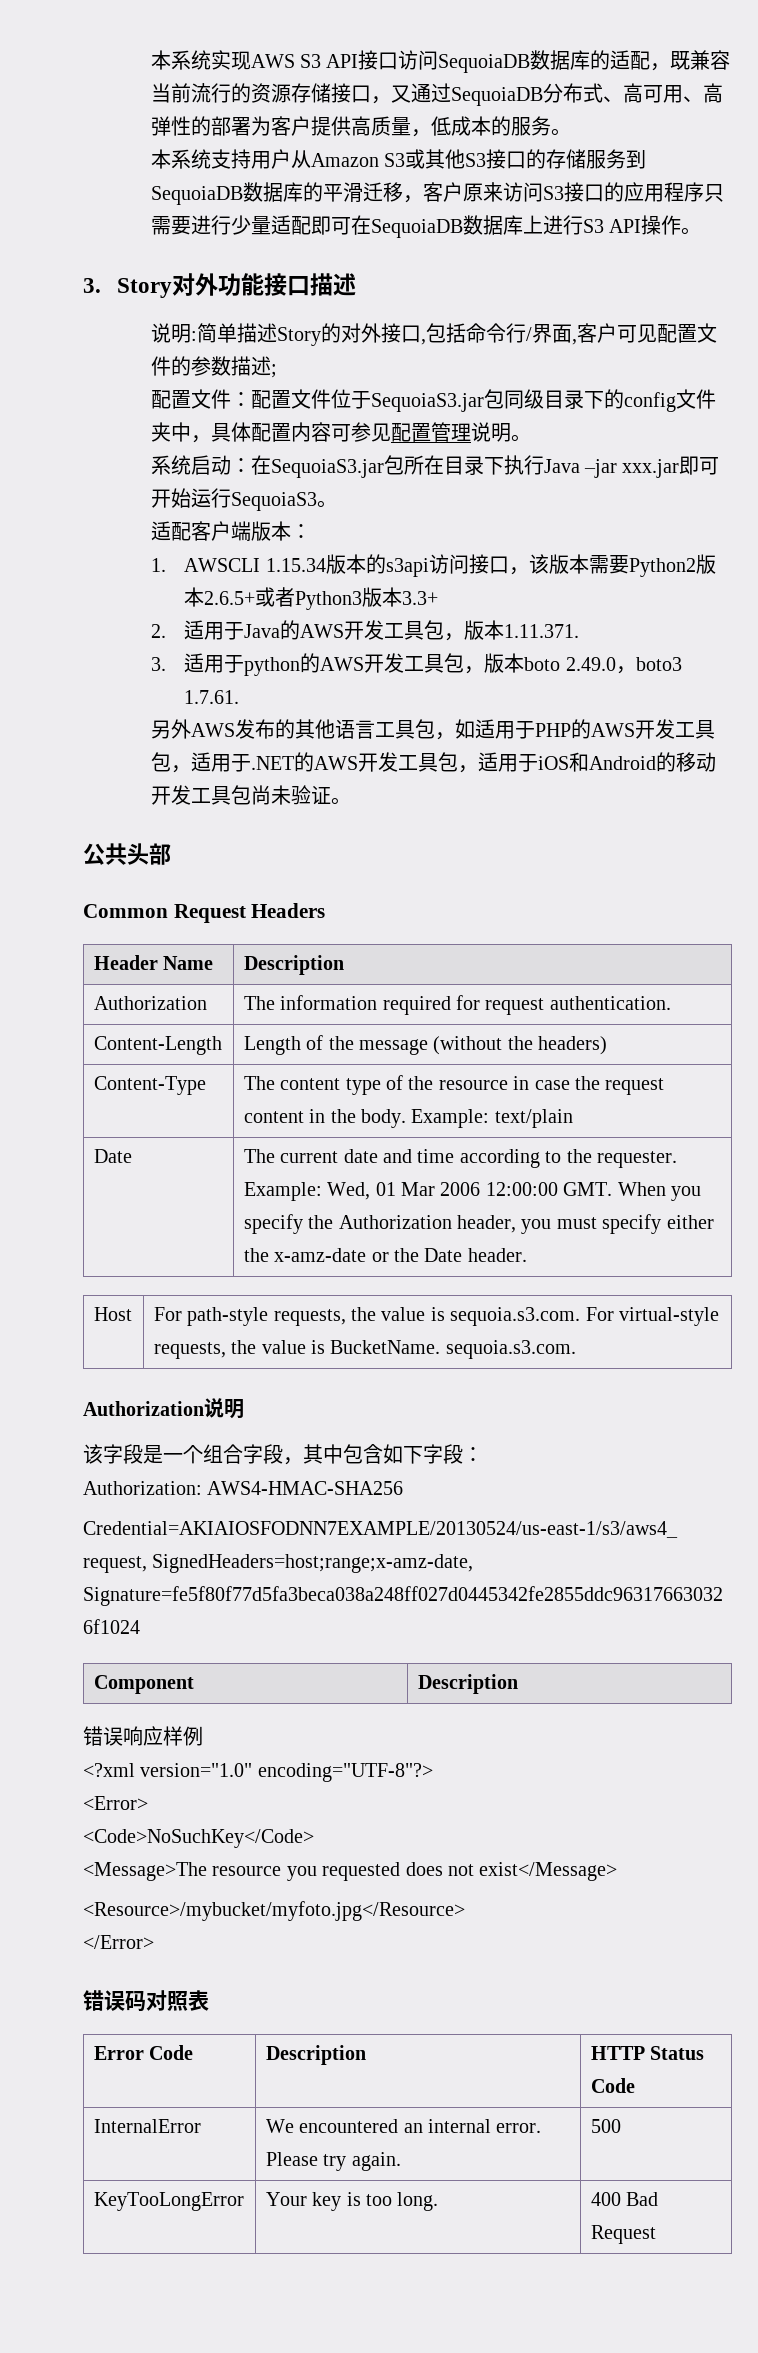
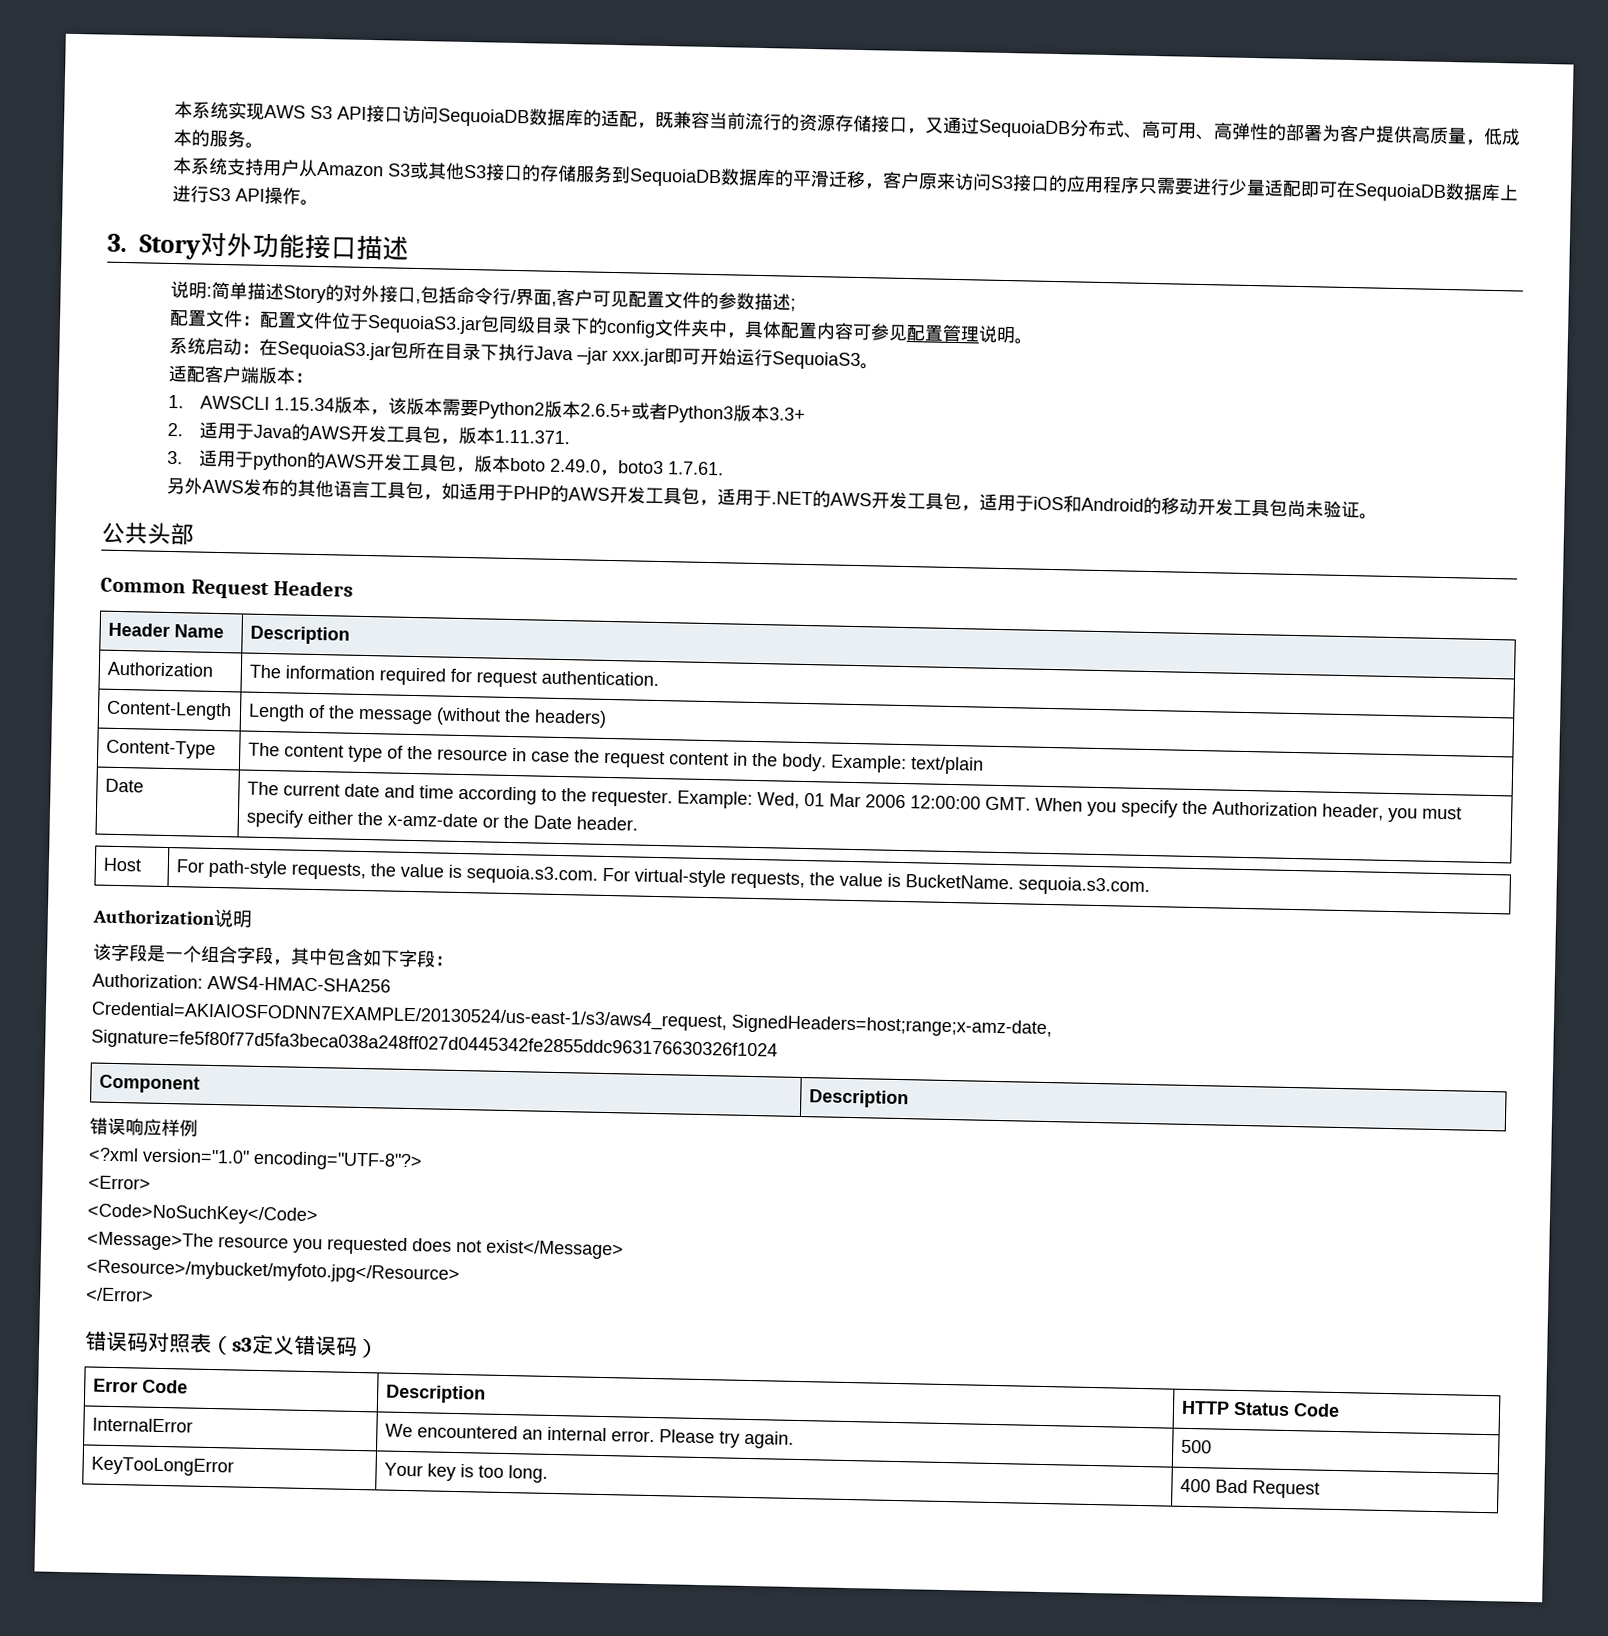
[365,554,509,577] 的s3api访问接口 -> (372, 405) none
(209, 2000) none -> [210,1333,379,1359] （s3定义错误码）

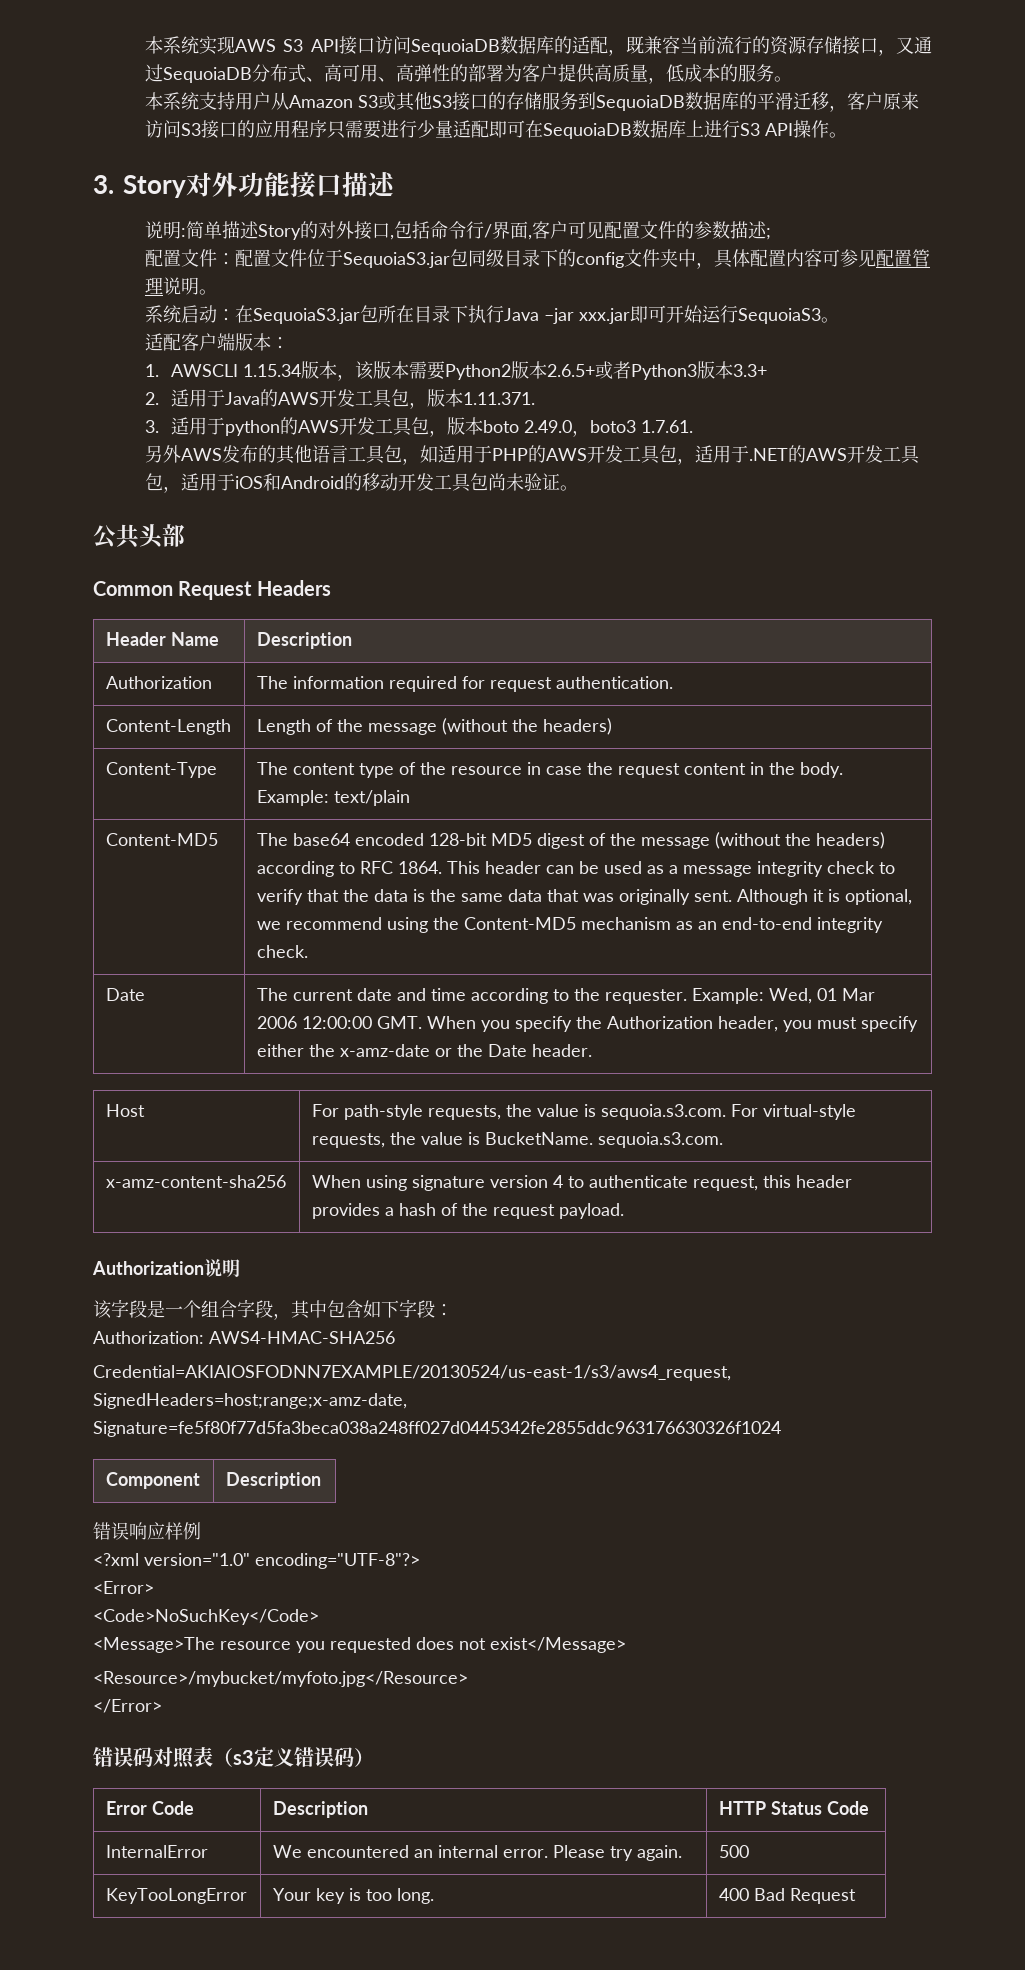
(984, 765) none -> [105,833,218,846] [256,832,885,849] [256,861,895,877] [256,889,912,905] [256,917,883,933] [256,945,308,958] // Content-MD5 | The base64 encoded 128-bit MD5 digest of the message (without the headers) according to RFC 1864. This header can be used as a message integrity check to verify that the data is the same data that was originally sent. Although it is optional, we recommend using the Content-MD5 mechanism as an end-to-end integrity check.
(1150, 886) none -> [105,1175,286,1188] [311,1175,852,1191] [311,1203,624,1219] // x-amz-content-sha256 | When using signature version 4 to authenticate request, this header provides a hash of the request payload.

